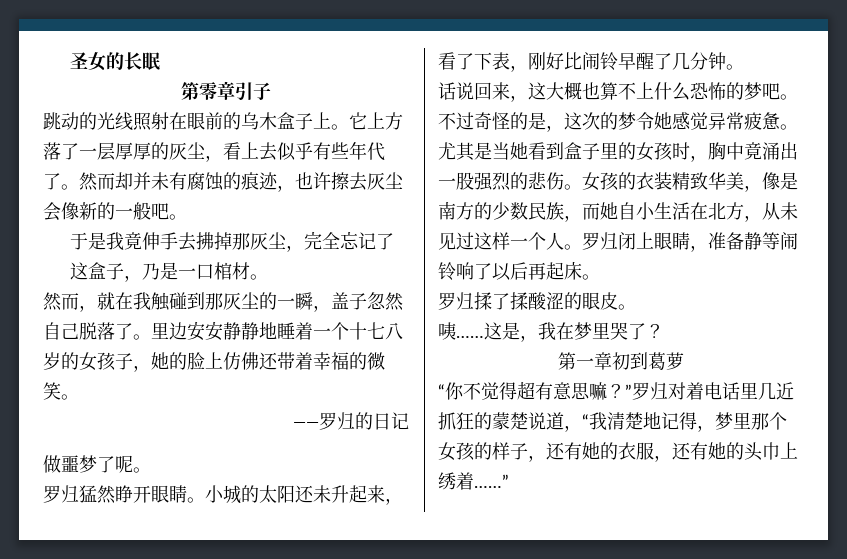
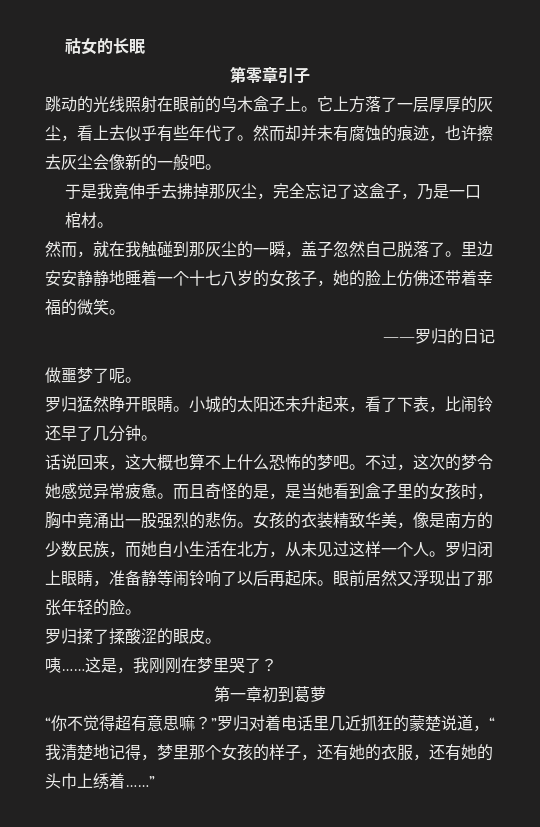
[69,52,88,69] 圣 -> [65,37,82,54] 祜
[528,52,654,71] 刚好比闹铃早醒 -> [445,396,493,413] [45,425,77,441] 比闹铃还早
[474,112,546,130] 奇怪的是 -> (397, 462) none
[438,142,475,161] 尤其 -> [173,483,285,500] 而且奇怪的是，
(600, 277) none -> [333,570,493,587] [45,599,141,616] 眼前居然又浮现出了那张年轻的脸。
(556, 331) none -> [149,657,181,674] 刚刚

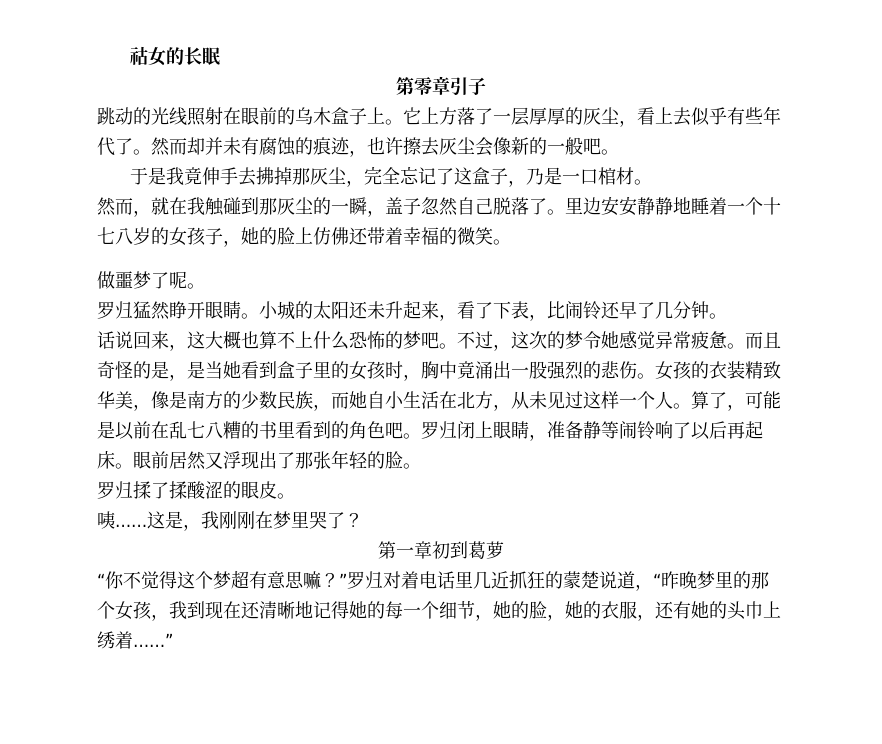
[383,328,495,345] // ——罗归的日记 -> (511, 242) none
(445, 554) none -> [691,391,781,411] [97,421,421,440] 算了，可能是以前在乱七八糟的书里看到的角色吧。
(115, 723) none -> [177,571,231,589] 这个梦
[45,744,349,761] 我清楚地记得，梦里那个女孩的样子，还有 -> [661,571,769,589] [97,601,565,621] 昨晚梦里的那个女孩，我到现在还清晰地记得她的每一个细节，她的脸，

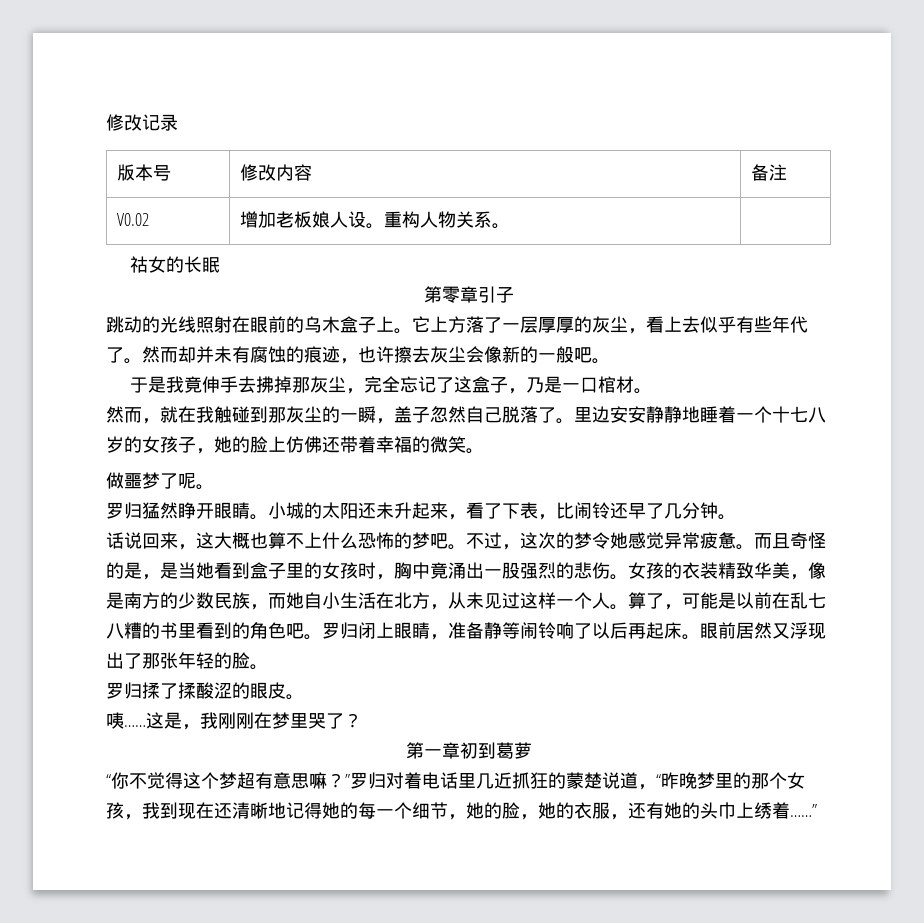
(129, 55) none -> [106,114,178,131] [116,164,171,181] [239,164,312,181] [750,164,787,181] [116,213,149,226] [239,211,510,229] 修改记录 // 版本号 | 修改内容 | 备注 // V0.02 | 增加老板娘人设。重构人物关系。 | //

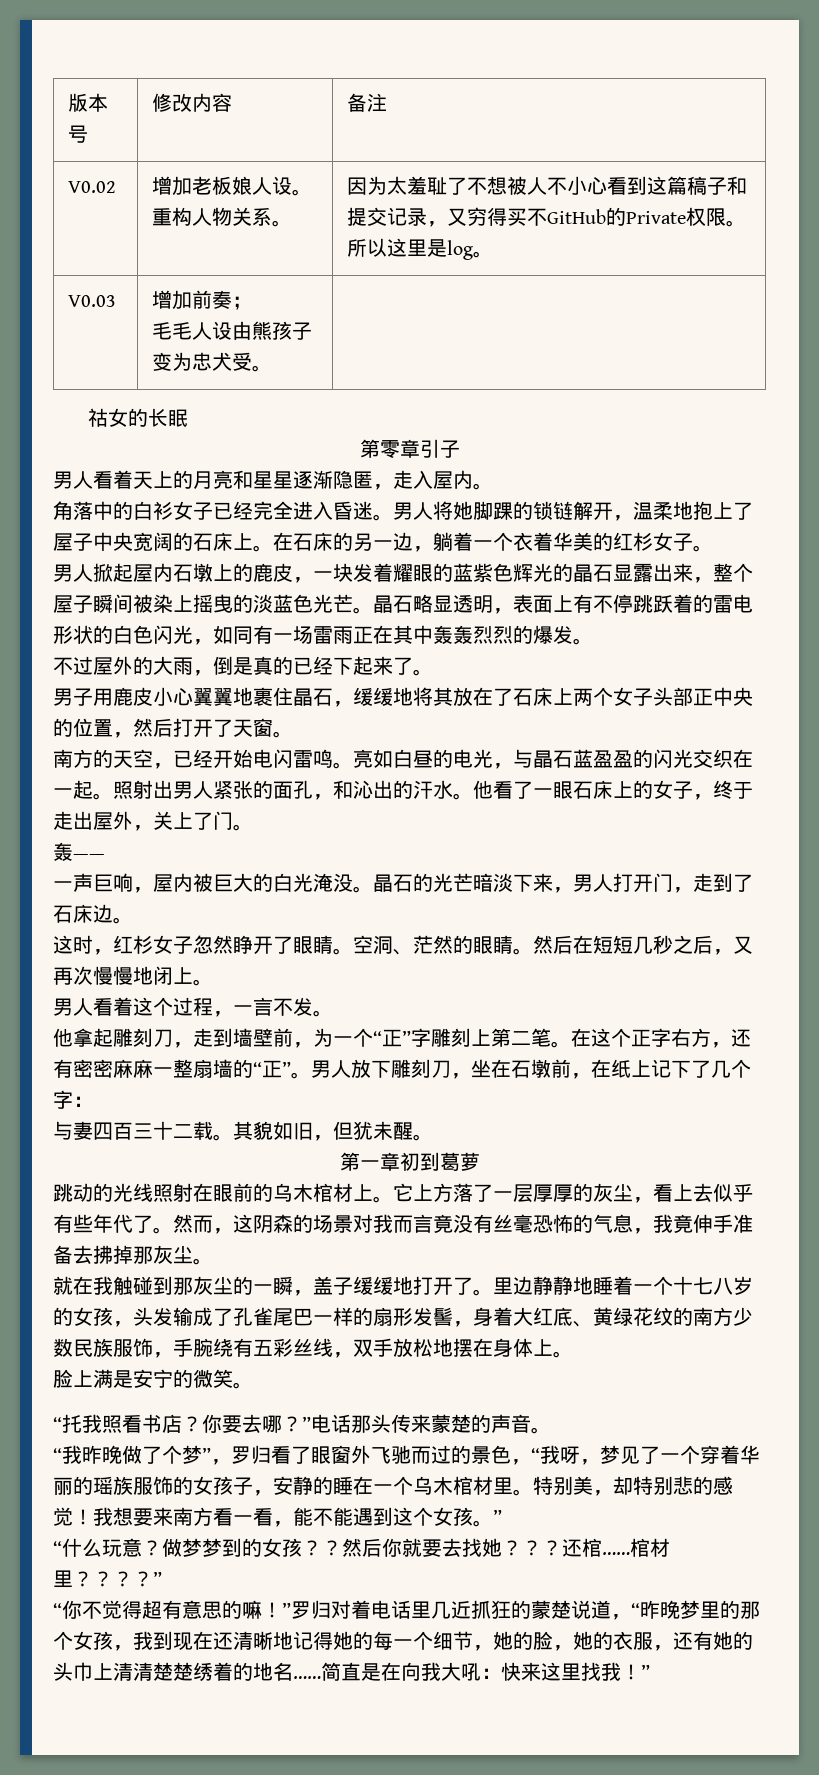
[106,114,178,131] 修改记录 // -> (68, 102) none
(510, 226) none -> [347,176,748,195] [347,207,747,227] [347,238,494,260] [68,295,117,307] [152,290,253,310] [152,321,313,340] [152,352,273,372] | 因为太羞耻了不想被人不小心看到这篇稿子和提交记录，又穷得买不GitHub的Private权限。所以这里是log。 // V0.03 | 增加前奏； // 毛毛人设由熊孩子变为忠犬受。
(514, 295) none -> [53,470,493,490] [53,501,753,521] [53,532,713,552] [53,563,753,583] [53,594,753,614] [53,625,593,645] [53,656,433,676] [53,687,753,707] [53,718,293,738] [53,749,753,769] [53,780,753,800] [53,811,253,831] [53,842,105,862] [53,873,753,893] [53,904,133,924] [53,935,753,955] [53,966,213,986] [53,997,333,1017] [53,1028,751,1048] [53,1059,751,1079] [53,1090,93,1109] [53,1121,433,1141] [339,1152,480,1171] // 男人看着天上的月亮和星星逐渐隐匿，走入屋内。 // 角落中的白衫女子已经完全进入昏迷。男人将她脚踝的锁链解开，温柔地抱上了屋子中央宽阔的石床上。在石床的另一边，躺着一个衣着华美的红杉女子。 // 男人掀起屋内石墩上的鹿皮，一块发着耀眼的蓝紫色辉光的晶石显露出来，整个屋子瞬间被染上摇曳的淡蓝色光芒。晶石略显透明，表面上有不停跳跃着的雷电形状的白色闪光，如同有一场雷雨正在其中轰轰烈烈的爆发。 // 不过屋外的大雨，倒是真的已经下起来了。 // 男子用鹿皮小心翼翼地裹住晶石，缓缓地将其放在了石床上两个女子头部正中央的位置，然后打开了天窗。 // 南方的天空，已经开始电闪雷鸣。亮如白昼的电光，与晶石蓝盈盈的闪光交织在一起。照射出男人紧张的面孔，和沁出的汗水。他看了一眼石床上的女子，终于走出屋外，关上了门。 // 轰—— // 一声巨响，屋内被巨大的白光淹没。晶石的光芒暗淡下来，男人打开门，走到了石床边。 // 这时，红杉女子忽然睁开了眼睛。空洞、茫然的眼睛。然后在短短几秒之后，又再次慢慢地闭上。 // 男人看着这个过程，一言不发。 // 他拿起雕刻刀，走到墙壁前，为一个“正”字雕刻上第二笔。在这个正字右方，还有密密麻麻一整扇墙的“正”。男人放下雕刻刀，坐在石墩前，在纸上记下了几个字： // 与妻四百三十二载。其貌如旧，但犹未醒。 // 第一章初到葛萝
[340,316,376,333] 盒子 -> [313,1183,353,1202] 棺材
[178,346,610,364] [130,376,167,393] 却并未有腐蚀的痕迹，也许擦去灰尘会像新的一般吧。 // 于是 -> [213,1214,653,1234] ，这阴森的场景对我而言竟没有丝毫恐怖的气息，
(239, 384) none -> [733,1214,753,1233] [53,1245,73,1264] 准备
[346,376,653,394] [106,406,160,424] ，完全忘记了这盒子，乃是一口棺材。 // 然而， -> [193,1258,213,1265] 。 //
[430,406,538,423] 忽然自己脱落 -> [353,1276,453,1295] 缓缓地打开
[610,406,646,423] 安安 -> (533, 1285) none
[178,436,484,454] [106,472,214,490] [106,502,736,520] [106,532,826,550] [106,562,826,580] [106,592,826,610] [106,622,826,640] [106,652,268,670] [106,682,304,700] [106,712,362,730] [405,742,532,759] 子，她的脸上仿佛还带着幸福的微笑。 // 做噩梦了呢。 // 罗归猛然睁开眼睛。小城的太阳还未升起来，看了下表，比闹铃还早了几分钟。 // 话说回来，这大概也算不上什么恐怖的梦吧。不过，这次的梦令她感觉异常疲惫。而且奇怪的是，是当她看到盒子里的女孩时，胸中竟涌出一股强烈的悲伤。女孩的衣装精致华美，像是南方的少数民族，而她自小生活在北方，从未见过这样一个人。算了，可能是以前在乱七八糟的书里看到的角色吧。罗归闭上眼睛，准备静等闹铃响了以后再起床。眼前居然又浮现出了那张年轻的脸。 // 罗归揉了揉酸涩的眼皮。 // 咦……这是，我刚刚在梦里哭了？ // 第一章初到葛萝 -> [113,1307,753,1327] [53,1338,573,1358] [53,1369,253,1389] [53,1414,551,1434] [53,1445,760,1465] [53,1476,733,1496] [53,1507,502,1527] [53,1538,670,1557] [53,1570,162,1588] ，头发输成了孔雀尾巴一样的扇形发髻，身着大红底、黄绿花纹的南方少数民族服饰，手腕绕有五彩丝线，双手放松地摆在身体上。 // 脸上满是安宁的微笑。 // “托我照看书店？你要去哪？”电话那头传来蒙楚的声音。 // “我昨晚做了个梦”，罗归看了眼窗外飞驰而过的景色，“我呀，梦见了一个穿着华丽的瑶族服饰的女孩子，安静的睡在一个乌木棺材里。特别美，却特别悲的感觉！我想要来南方看一看，能不能遇到这个女孩。” // “什么玩意？做梦梦到的女孩？？然后你就要去找她？？？还棺……棺材里？？？？”
[183,772,237,789] 这个梦 -> (142, 1609) none
[309,772,345,789] 嘛？ -> [222,1600,282,1619] 的嘛！
[754,802,817,819] 绣着……” -> [113,1662,650,1682] 清清楚楚绣着的地名……简直是在向我大吼：快来这里找我！”

